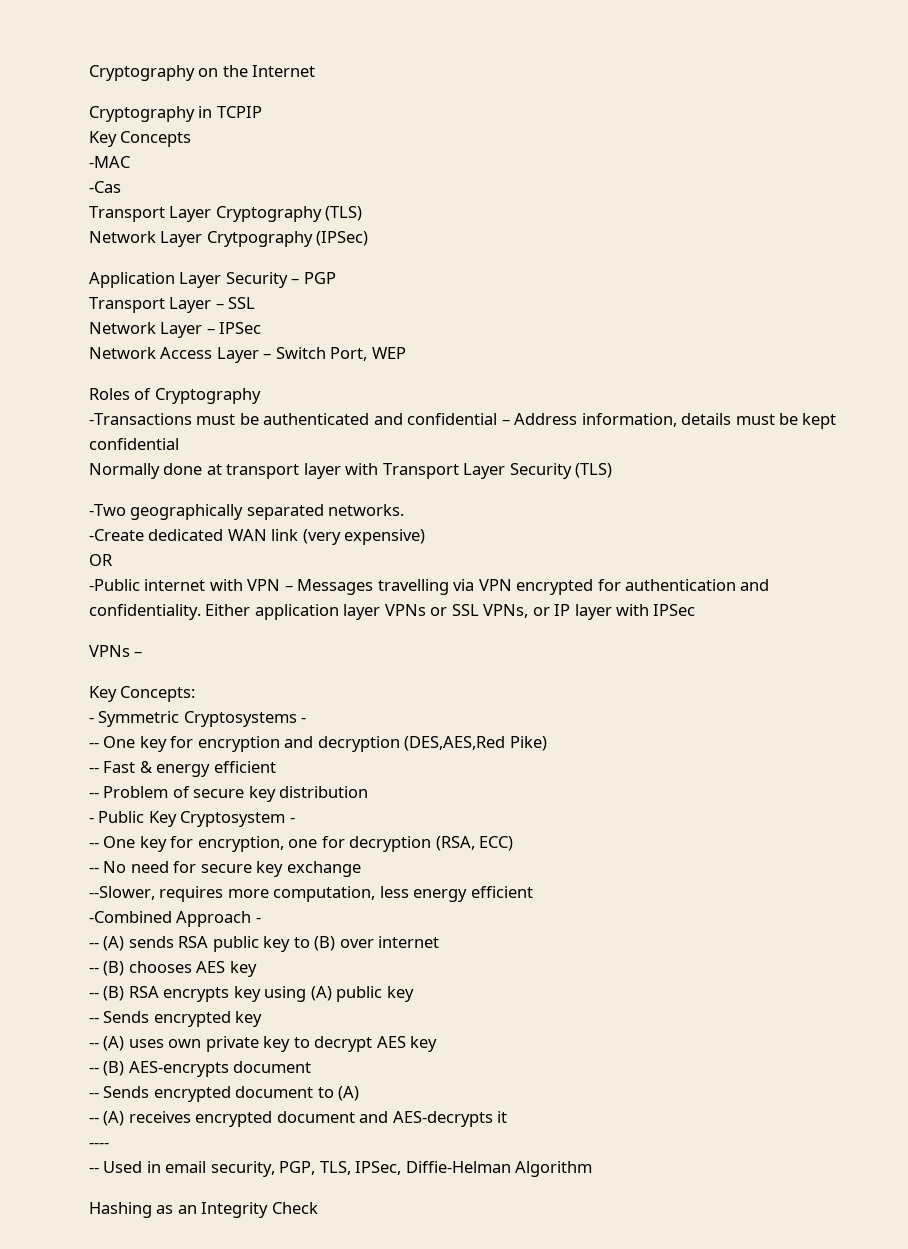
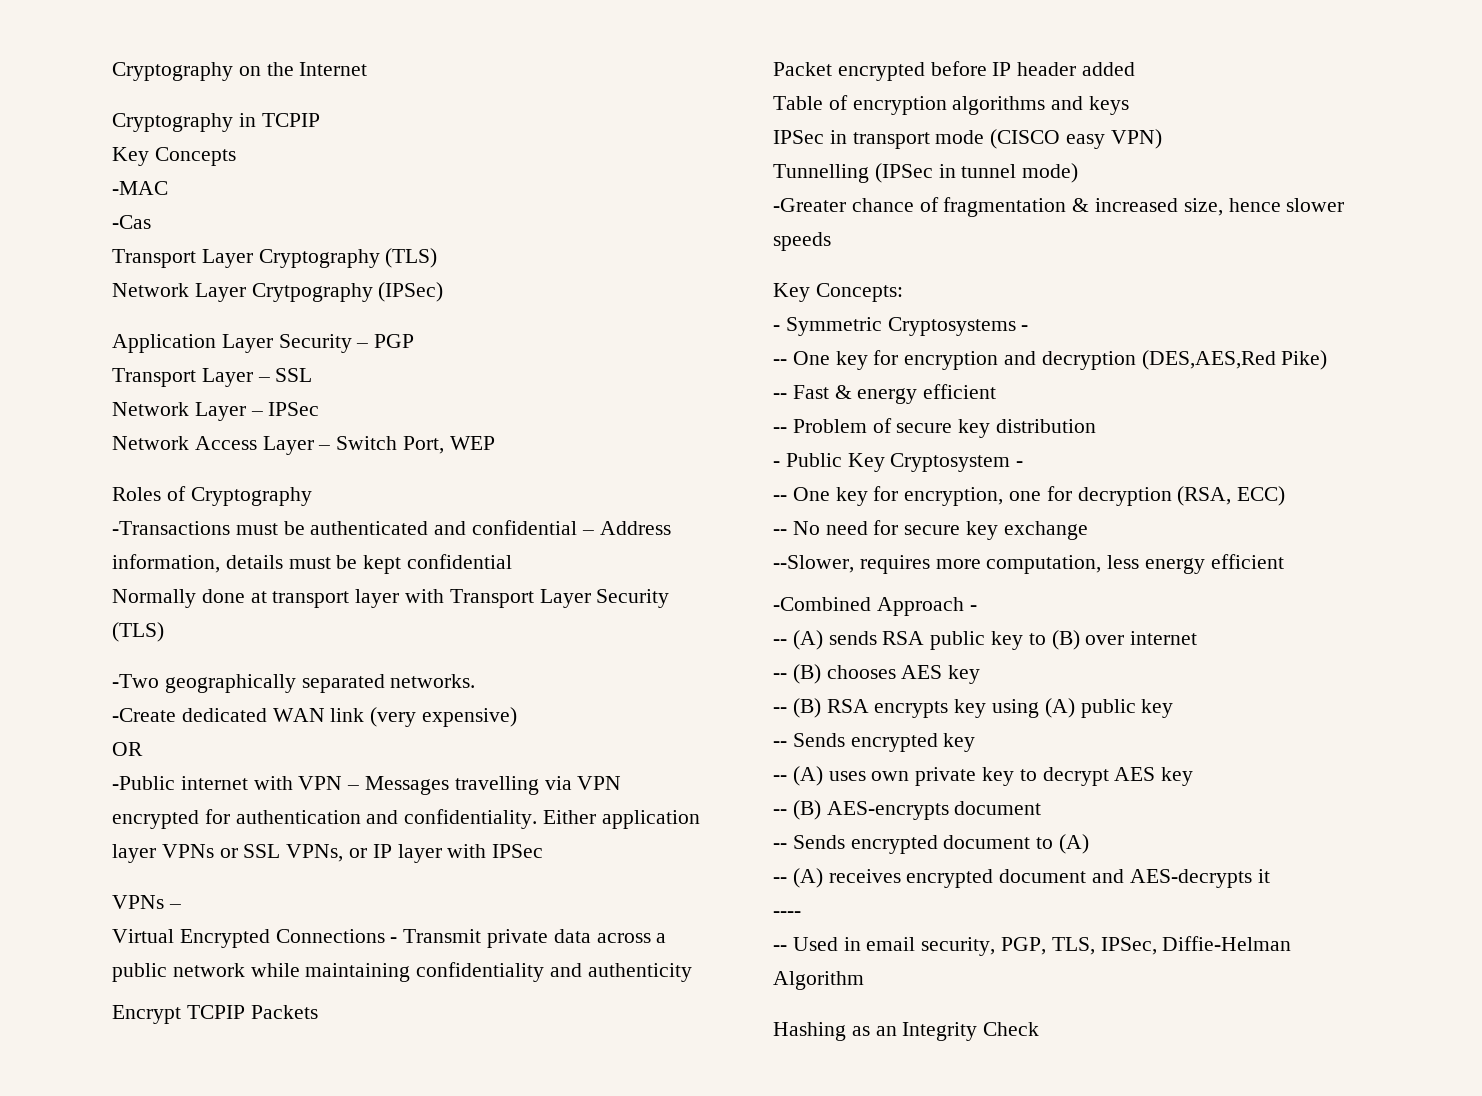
(143, 654) none -> [112,929,667,948] [112,962,692,982] [112,1005,318,1024] [773,61,1136,81] [773,95,1130,115] [773,129,1162,149] [773,163,1079,183] [773,197,1345,217] [773,232,831,251] // Virtual Encrypted Connections - Transmit private data across a public network while maintaining confidentiality and authenticity // Encrypt TCPIP Packets // Packet encrypted before IP header added // Table of encryption algorithms and keys // IPSec in transport mode (CISCO easy VPN) // Tunnelling (IPSec in tunnel mode) // -Greater chance of fragmentation & increased size, hence slower speeds

